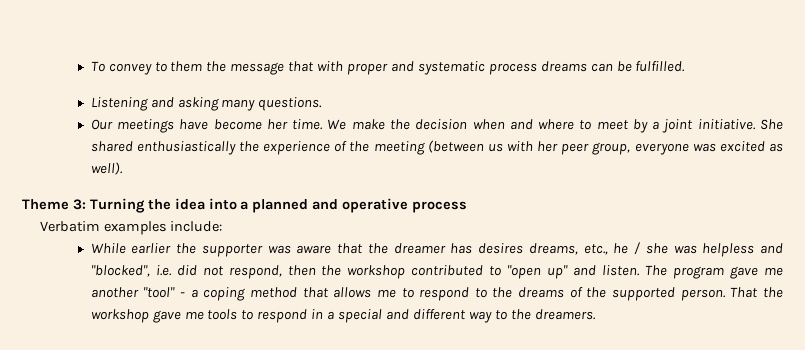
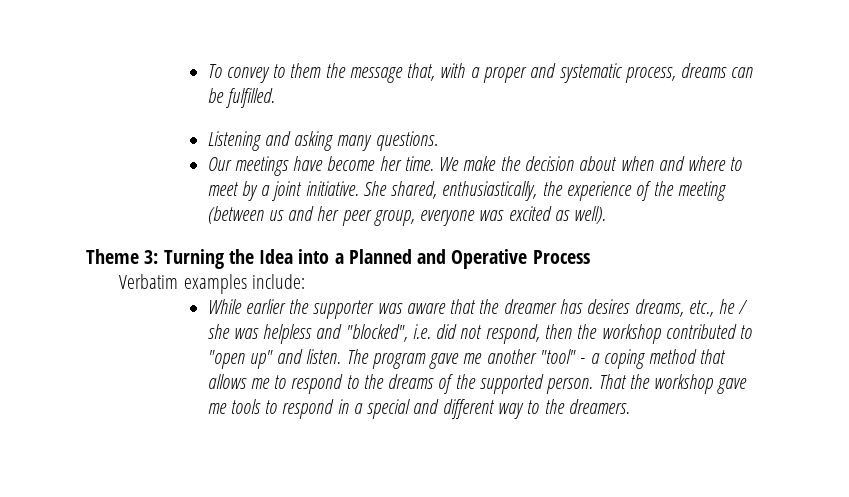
[288,61,344,72] that with -> [407,63,480,81] that, with a
[488,63,537,75] process -> [624,67,676,83] process,
(468, 124) none -> [579,156,618,171] about
[90,141,236,155] shared enthusiastically -> [391,181,538,201] shared, enthusiastically,
[507,141,534,152] with -> [288,206,315,221] and
[174,198,205,210] idea -> [259,249,294,264] Idea
[252,198,468,213] planned and operative process -> [348,249,590,269] Planned and Operative Process

